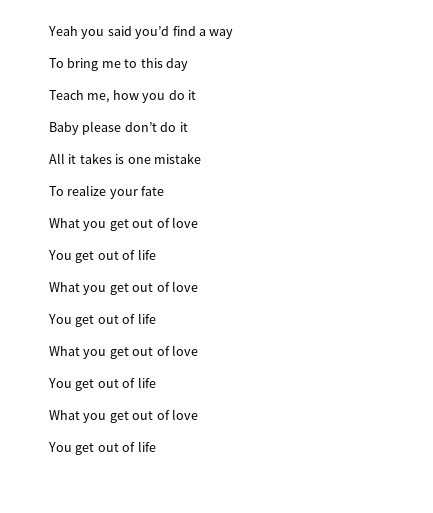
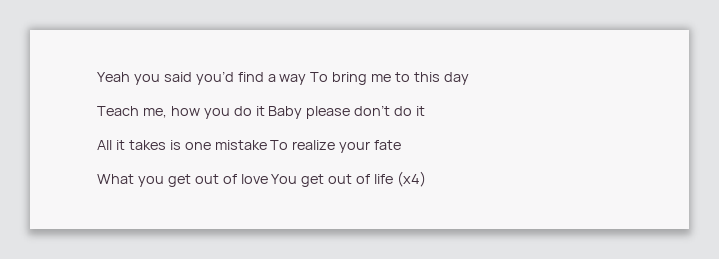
(234, 34) // -> (307, 79) none
(196, 95) // -> (265, 111) none
(201, 158) // -> (267, 145) none
[48,249,156,263] [49,281,198,295] [48,313,156,327] [49,345,198,359] [48,377,156,391] [49,409,198,423] [48,441,156,455] // You get out of life // What you get out of love // You get out of life // What you get out of love // You get out of life // What you get out of love // You get out of life -> [271,171,427,187] You get out of life (x4)

